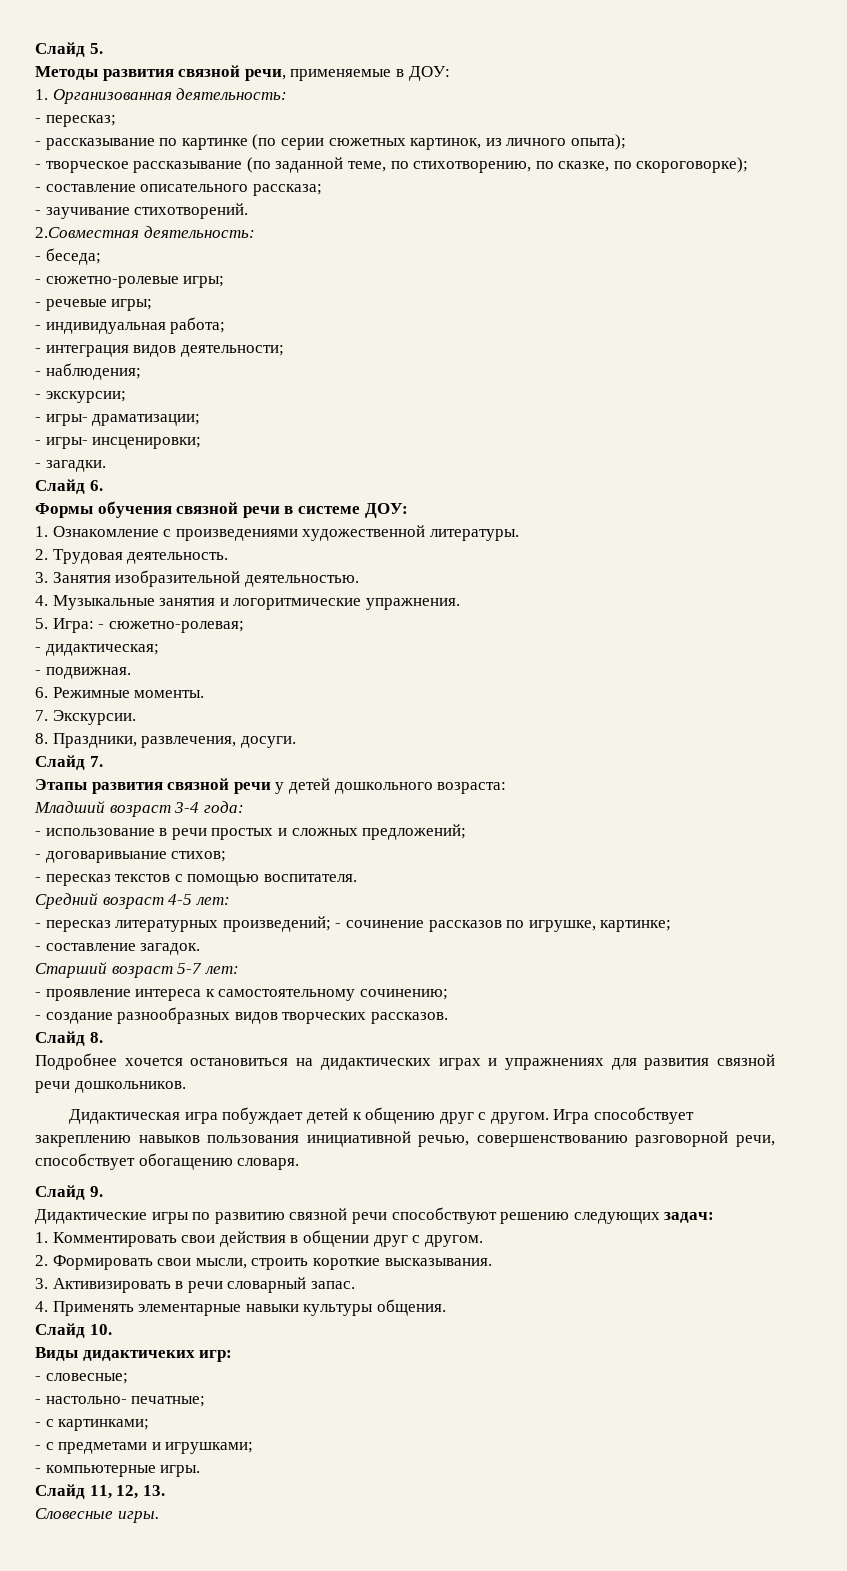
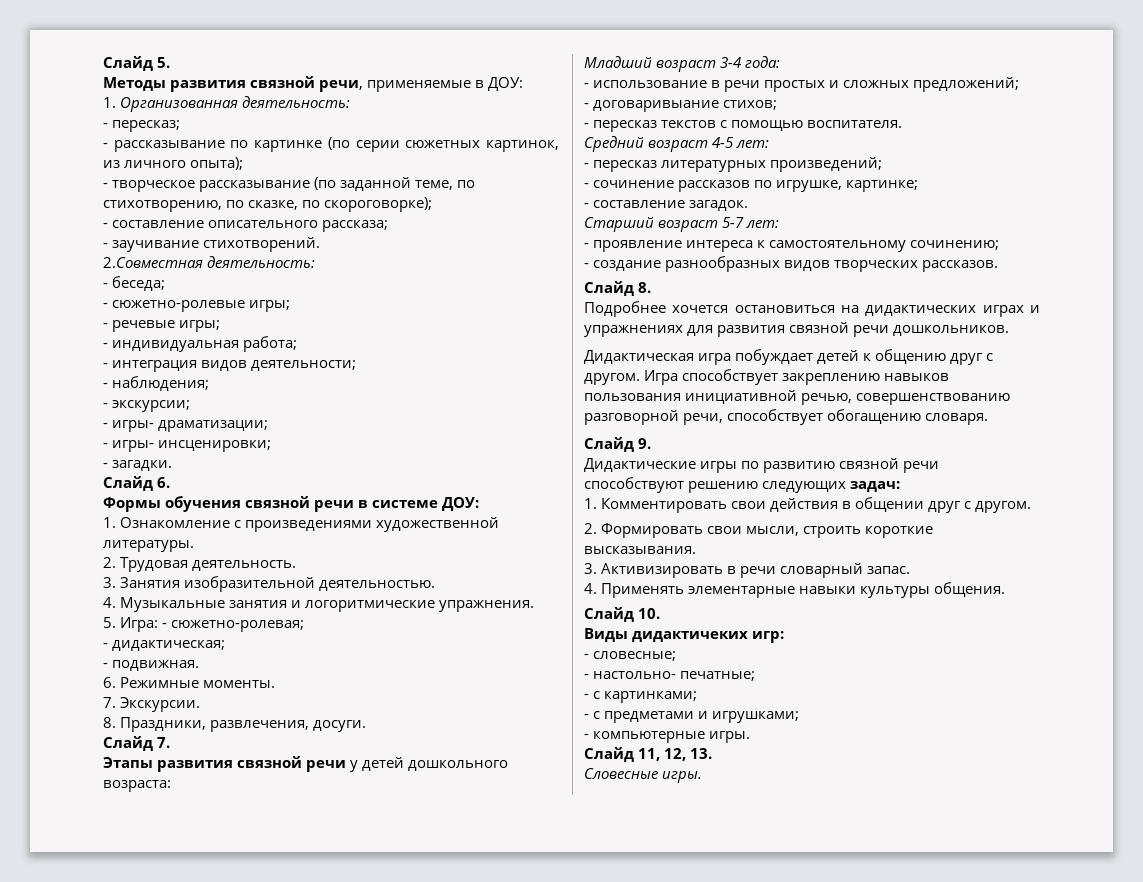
(331, 924) none -> (883, 164) //

